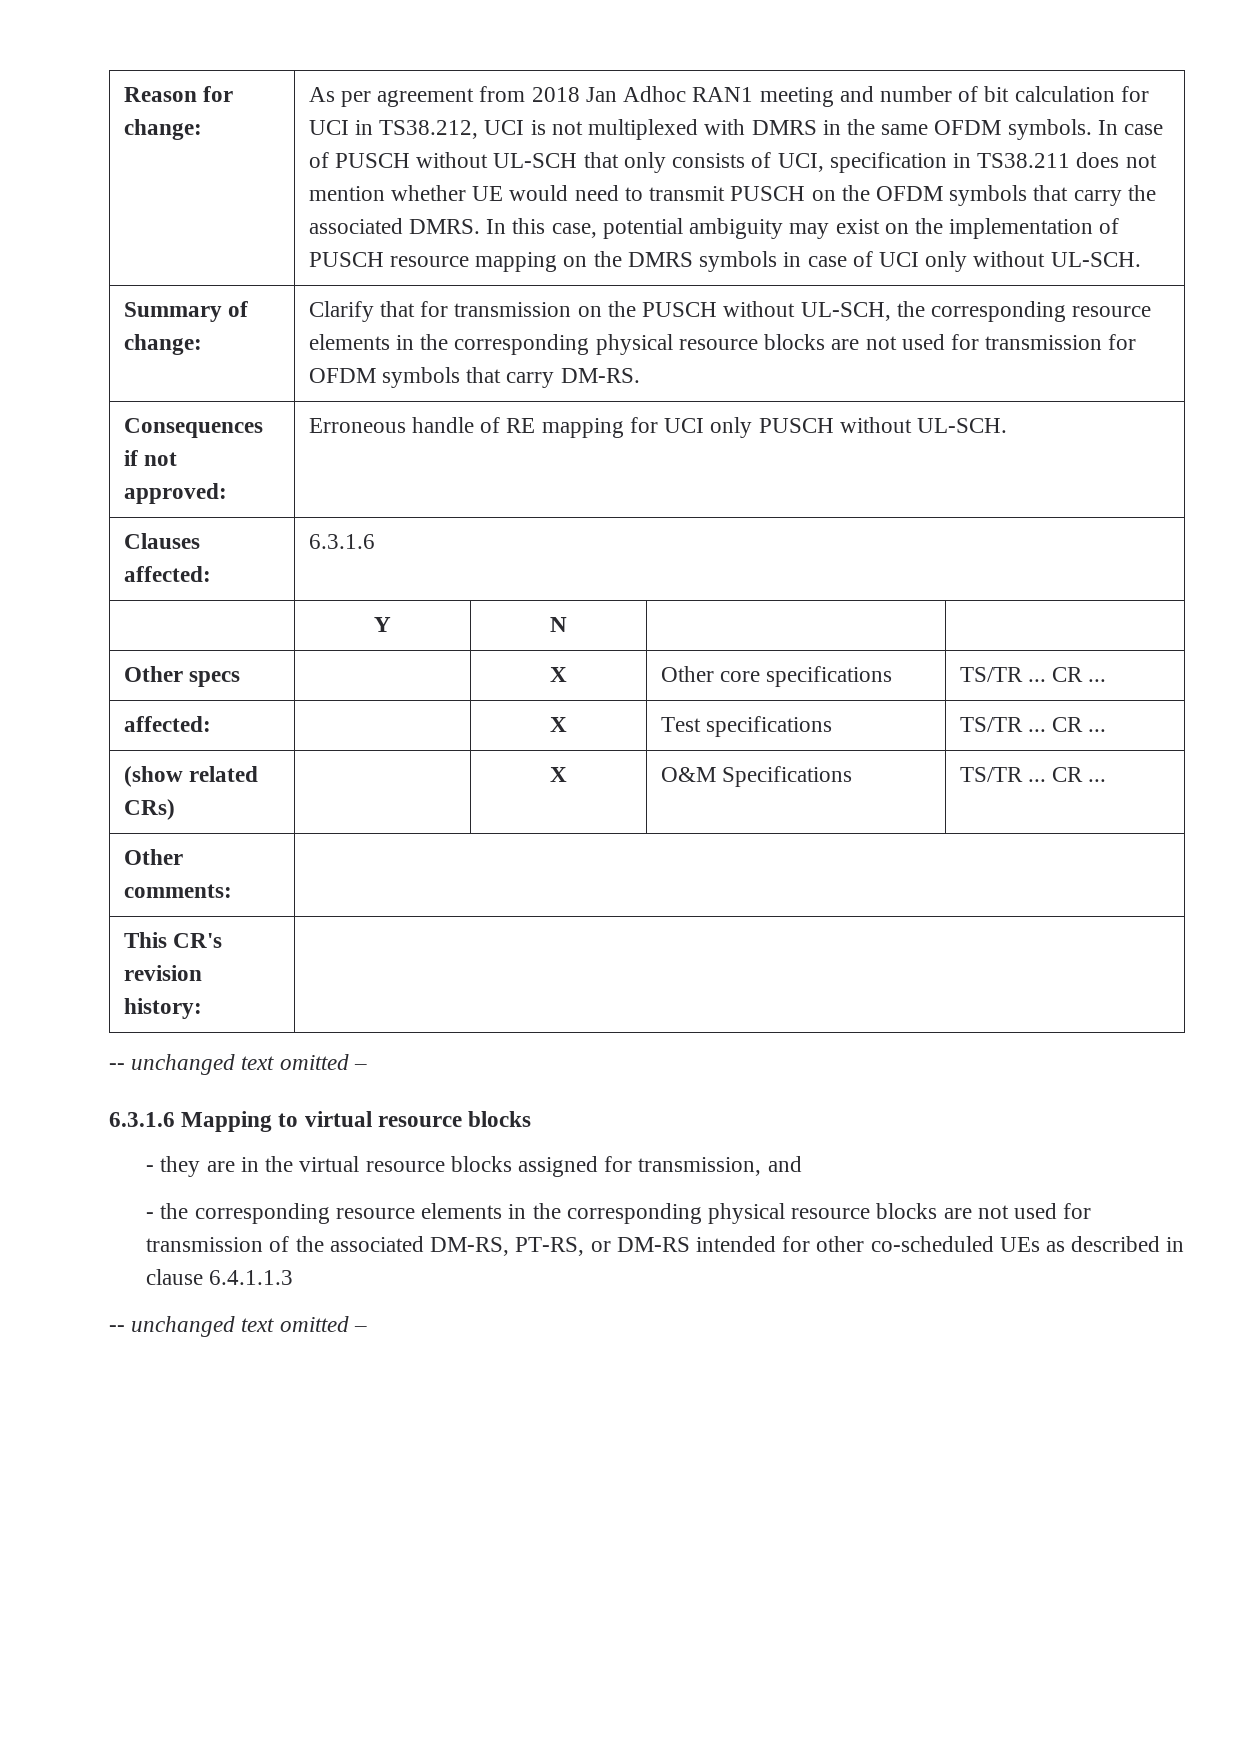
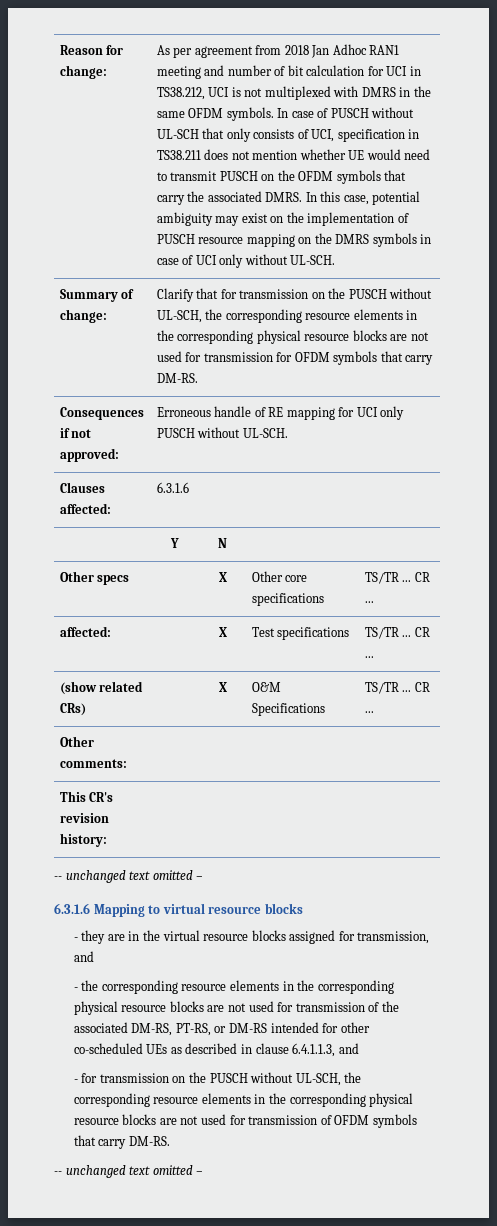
[209,1270,294,1285] 6.4.1.1.3 -> [292,1043,359,1057] [73,1072,362,1086] [73,1093,414,1107] [73,1114,417,1128] [73,1135,170,1149] 6.4.1.1.3, and // - for transmission on the PUSCH without UL-SCH, the corresponding resource elements in the corresponding physical resource blocks are not used for transmission of OFDM symbols that carry DM-RS.

